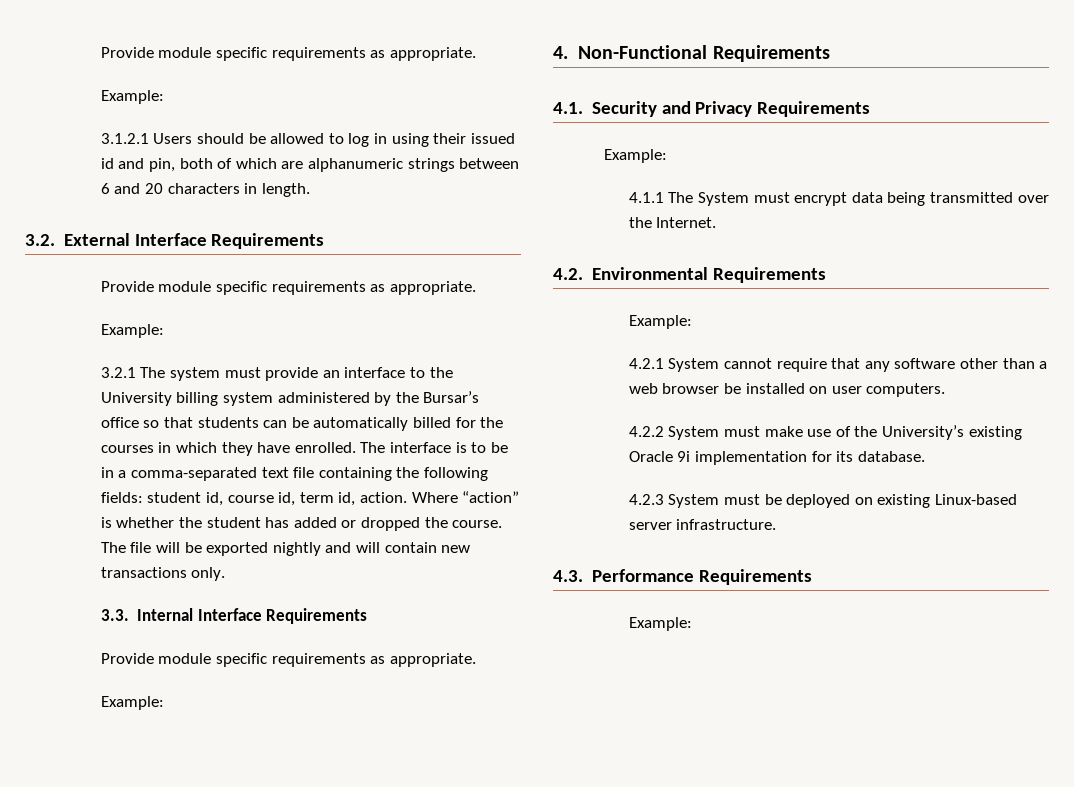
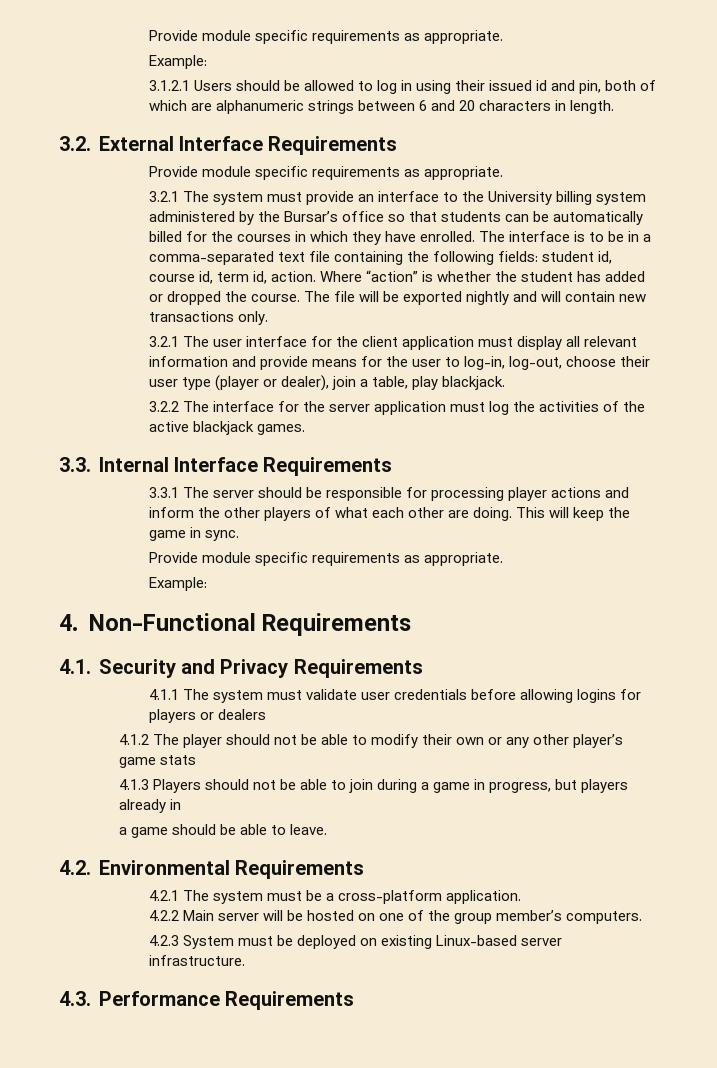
[100,324,164,338] // Example: -> (503, 173) none
[100,608,368,624] 3.3. Internal Interface Requirements -> [148,336,638,350] [148,356,651,370] [148,375,506,391] [148,401,646,415] [148,421,305,435] [59,457,393,476] [148,487,630,501] [148,507,631,521] [148,527,239,541] 3.2.1 The user interface for the client application must display all relevant information and provide means for the user to log-in, log-out, choose their user type (player or dealer), join a table, play blackjack. // 3.2.2 The interface for the server application must log the activities of the active blackjack games. // 3.3. Internal Interface Requirements // 3.3.1 The server should be responsible for processing player actions and inform the other players of what each other are doing. This will keep the game in sync.
[603,149,667,163] // Example: -> (423, 668) none
[697,192,1049,206] [628,217,717,228] System must encrypt data being transmitted over the Internet. -> [212,689,642,703] [148,709,266,723] [118,734,624,748] [118,755,196,768] [118,779,629,793] [118,799,181,813] [118,824,328,838] system must validate user credentials before allowing logins for players or dealers // 4.1.2 The player should not be able to modify their own or any other player’s game stats // 4.1.3 Players should not be able to join during a game in progress, but players already in // a game should be able to leave.
[628,315,692,329] // Example: -> (364, 869) none
[668,358,1048,372] [628,383,946,397] [628,425,1022,440] [628,451,925,465] System cannot require that any software other than a web browser be installed on user computers. // 4.2.2 System must make use of the University’s existing Oracle 9i implementation for its database. -> [182,890,521,904] [148,910,643,924] The system must be a cross-platform application. // 4.2.2 Main server will be hosted on one of the group member’s computers.
[628,617,692,631] // Example: -> (354, 1000) none

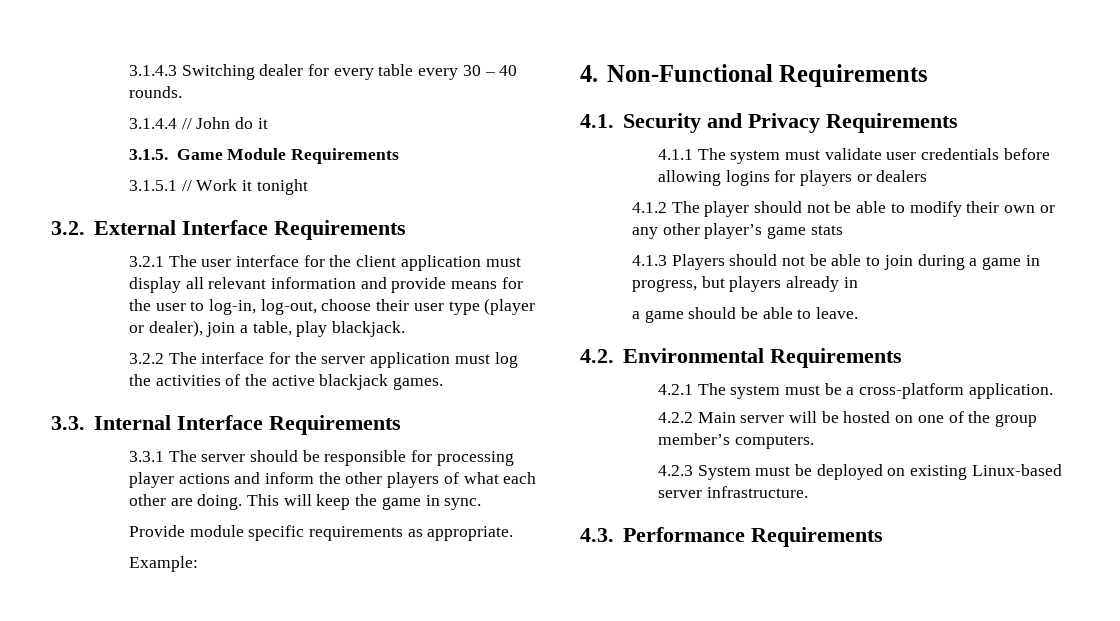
[148,30,503,44] [148,55,207,69] [148,80,657,94] [148,100,615,114] [59,136,398,155] [148,166,503,180] [148,191,647,205] [148,211,644,225] [148,231,652,245] [148,251,612,265] [148,270,646,284] [148,291,647,305] [148,311,268,325] Provide module specific requirements as appropriate. // Example: // 3.1.2.1 Users should be allowed to log in using their issued id and pin, both of which are alphanumeric strings between 6 and 20 characters in length. // 3.2. External Interface Requirements // Provide module specific requirements as appropriate. // 3.2.1 The system must provide an interface to the University billing system administered by the Bursar’s office so that students can be automatically billed for the courses in which they have enrolled. The interface is to be in a comma-separated text file containing the following fields: student id, course id, term id, action. Where “action” is whether the student has added or dropped the course. The file will be exported nightly and will contain new transactions only. -> [128,64,518,80] [128,86,182,98] [128,117,268,129] [128,148,399,164] [128,179,308,195] [51,220,406,240] 3.1.4.3 Switching dealer for every table every 30 – 40 rounds. // 3.1.4.4 // John do it // 3.1.5. Game Module Requirements // 3.1.5.1 // Work it tonight // 3.2. External Interface Requirements

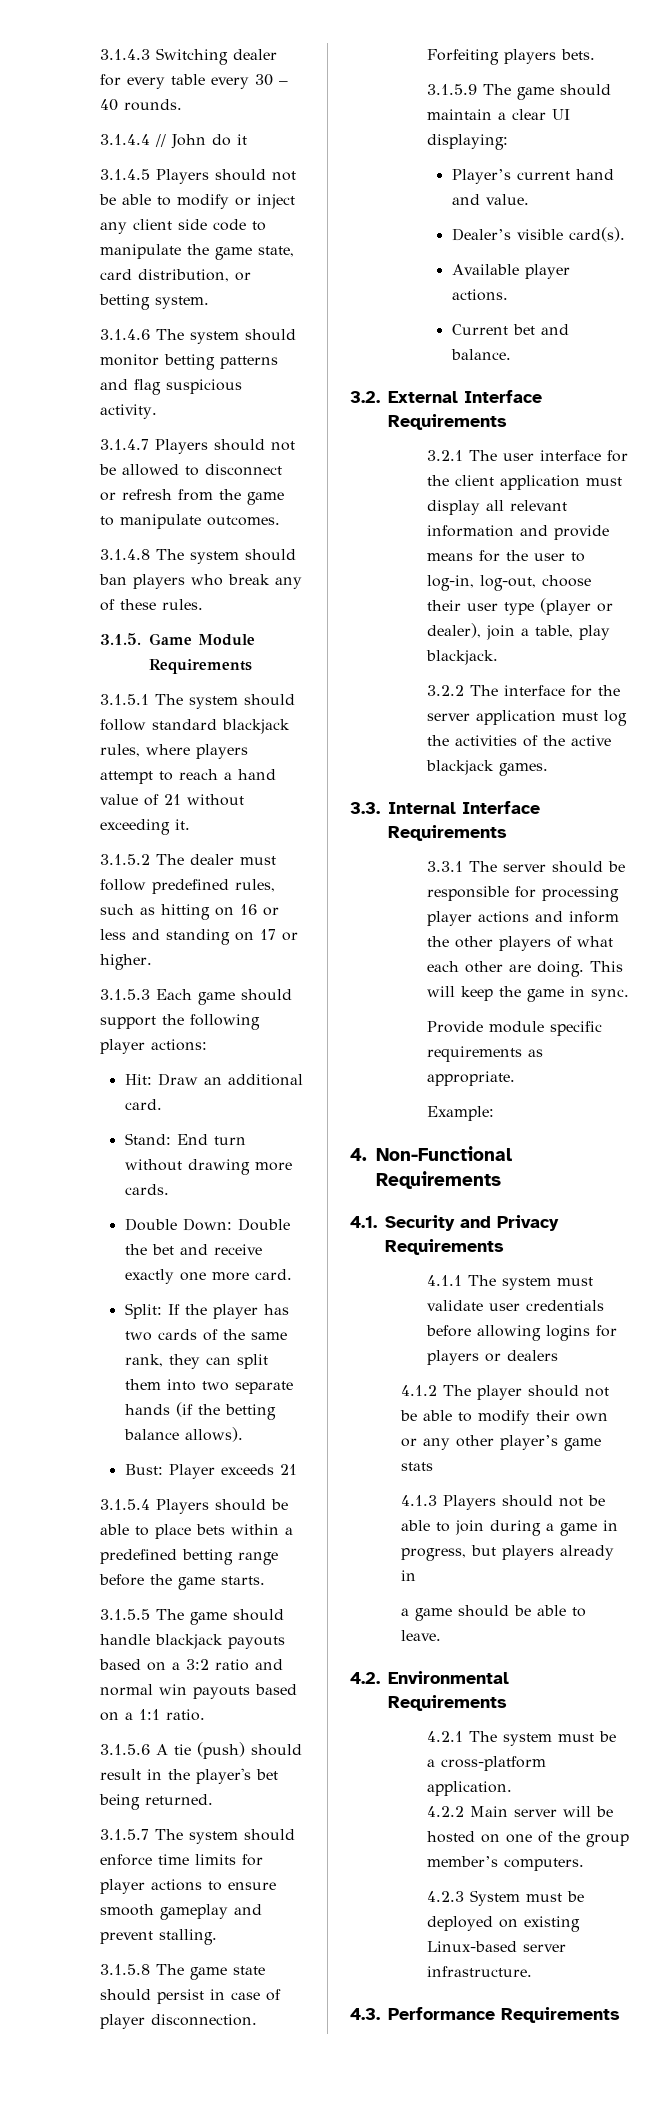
(268, 123) none -> [100,169,297,184] [99,194,296,209] [100,219,267,234] [100,244,295,260] [100,269,252,282] [99,294,210,310] [100,329,297,344] [100,354,279,370] [100,379,243,395] [100,404,158,419] [100,439,296,454] [99,464,283,476] [100,489,285,505] [100,514,281,529] [100,549,297,564] [99,574,303,589] [100,599,204,611] // 3.1.4.5 Players should not be able to modify or inject any client side code to manipulate the game state, card distribution, or betting system. // 3.1.4.6 The system should monitor betting patterns and flag suspicious activity. // 3.1.4.7 Players should not be allowed to disconnect or refresh from the game to manipulate outcomes. // 3.1.4.8 The system should ban players who break any of these rules.
[181,179,308,195] // Work it tonight -> [155,694,296,709] [100,719,291,734] [100,744,249,759] [100,769,277,784] [100,794,245,806] [100,819,191,835] [100,854,277,865] [100,879,276,894] [100,904,280,920] [100,929,299,945] [100,954,153,970] [100,989,293,1005] [100,1014,261,1030] [100,1039,208,1054] [124,1073,303,1086] [124,1099,162,1110] [124,1133,246,1145] [124,1159,292,1175] [124,1184,169,1195] [124,1218,290,1231] [124,1244,262,1255] [124,1269,292,1284] [124,1303,289,1319] [124,1329,287,1341] [124,1354,268,1369] [124,1379,293,1394] [124,1402,276,1420] [123,1427,243,1442] [124,1464,297,1479] [100,1499,289,1514] [100,1524,294,1539] [100,1549,279,1565] [99,1574,266,1590] [100,1609,285,1625] [100,1634,286,1649] [99,1659,284,1671] [100,1684,298,1699] [100,1709,206,1721] [100,1742,303,1759] [100,1768,279,1784] [99,1794,214,1810] [100,1829,296,1844] [100,1854,264,1866] [100,1879,277,1894] [100,1904,263,1920] [100,1929,218,1945] [100,1964,266,1980] [100,1989,282,2004] [100,2014,258,2029] [427,49,596,65] [427,84,612,100] [427,109,571,120] [427,134,509,150] [451,169,614,184] [451,194,529,205] [451,227,625,242] [451,264,570,279] [451,289,508,301] [451,324,569,335] [450,349,511,360] The system should follow standard blackjack rules, where players attempt to reach a hand value of 21 without exceeding it. // 3.1.5.2 The dealer must follow predefined rules, such as hitting on 16 or less and standing on 17 or higher. // 3.1.5.3 Each game should support the following player actions: // Hit: Draw an additional card. // Stand: End turn without drawing more cards. // Double Down: Double the bet and receive exactly one more card. // Split: If the player has two cards of the same rank, they can split them into two separate hands (if the betting balance allows). // Bust: Player exceeds 21 // 3.1.5.4 Players should be able to place bets within a predefined betting range before the game starts. // 3.1.5.5 The game should handle blackjack payouts based on a 3:2 ratio and normal win payouts based on a 1:1 ratio. // 3.1.5.6 A tie (push) should result in the player's bet being returned. // 3.1.5.7 The system should enforce time limits for player actions to ensure smooth gameplay and prevent stalling. // 3.1.5.8 The game state should persist in case of player disconnection. Forfeiting players bets. // 3.1.5.9 The game should maintain a clear UI displaying: // Player’s current hand and value. // Dealer’s visible card(s). // Available player actions. // Current bet and balance.

